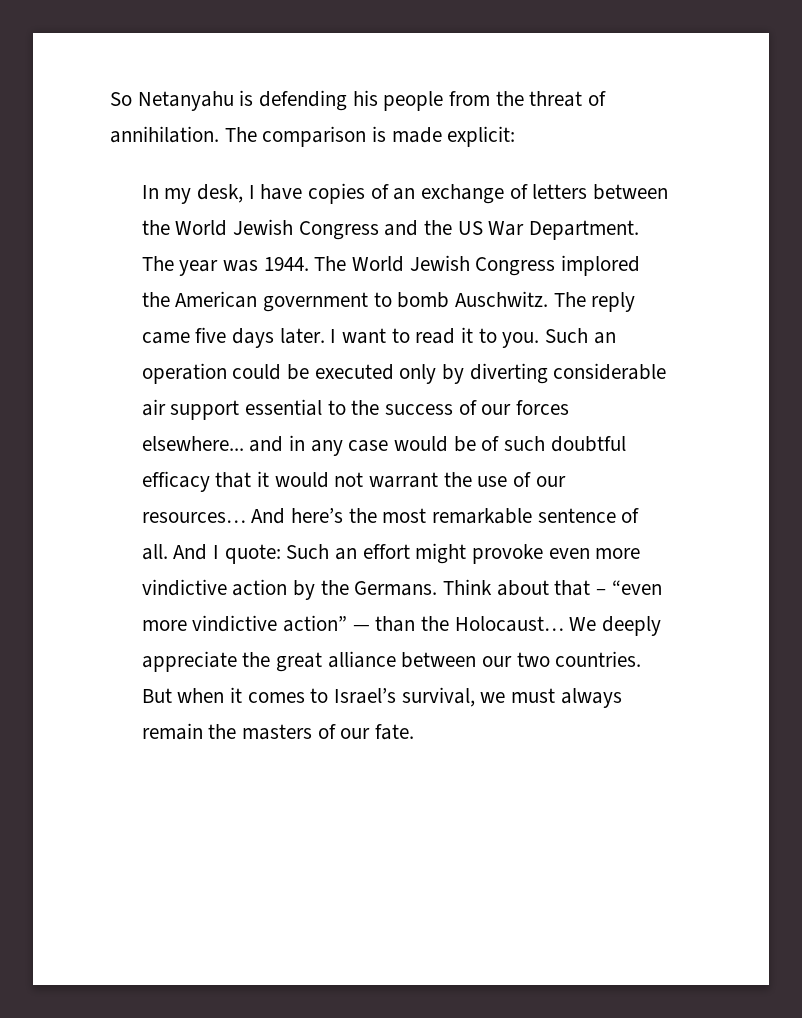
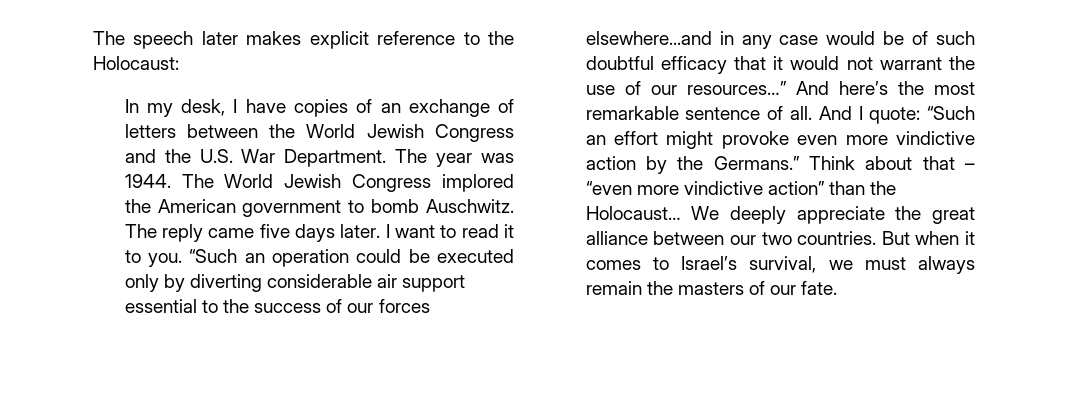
[110,90,607,111] [110,126,516,147] So Netanyahu is defending his people from the threat of annihilation. The comparison is made explicit: -> [93,31,515,49] [93,56,179,70] The speech later makes explicit reference to the Holocaust:
[457,221,483,235] US -> [199,149,233,163] U.S.
[545,328,589,343] Such -> [189,249,238,263] “Such
[141,436,284,452] elsewhere... and -> [585,31,712,45] elsewhere...and
[141,512,246,523] resources… -> [686,81,787,95] resources…”
[286,544,330,559] Such -> [927,106,976,120] “Such
[354,581,438,596] Germans. -> [713,156,800,170] Germans.”
[352,625,370,631] — -> (826, 188) none

